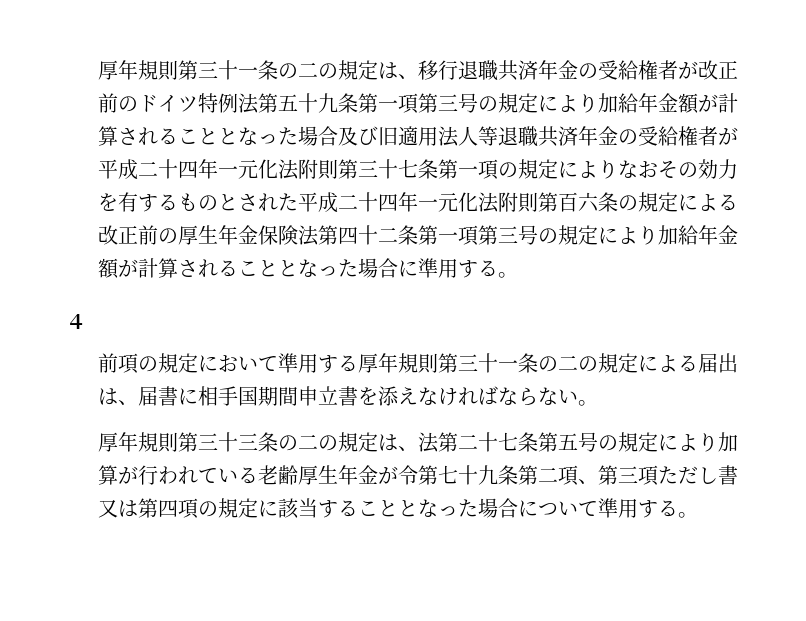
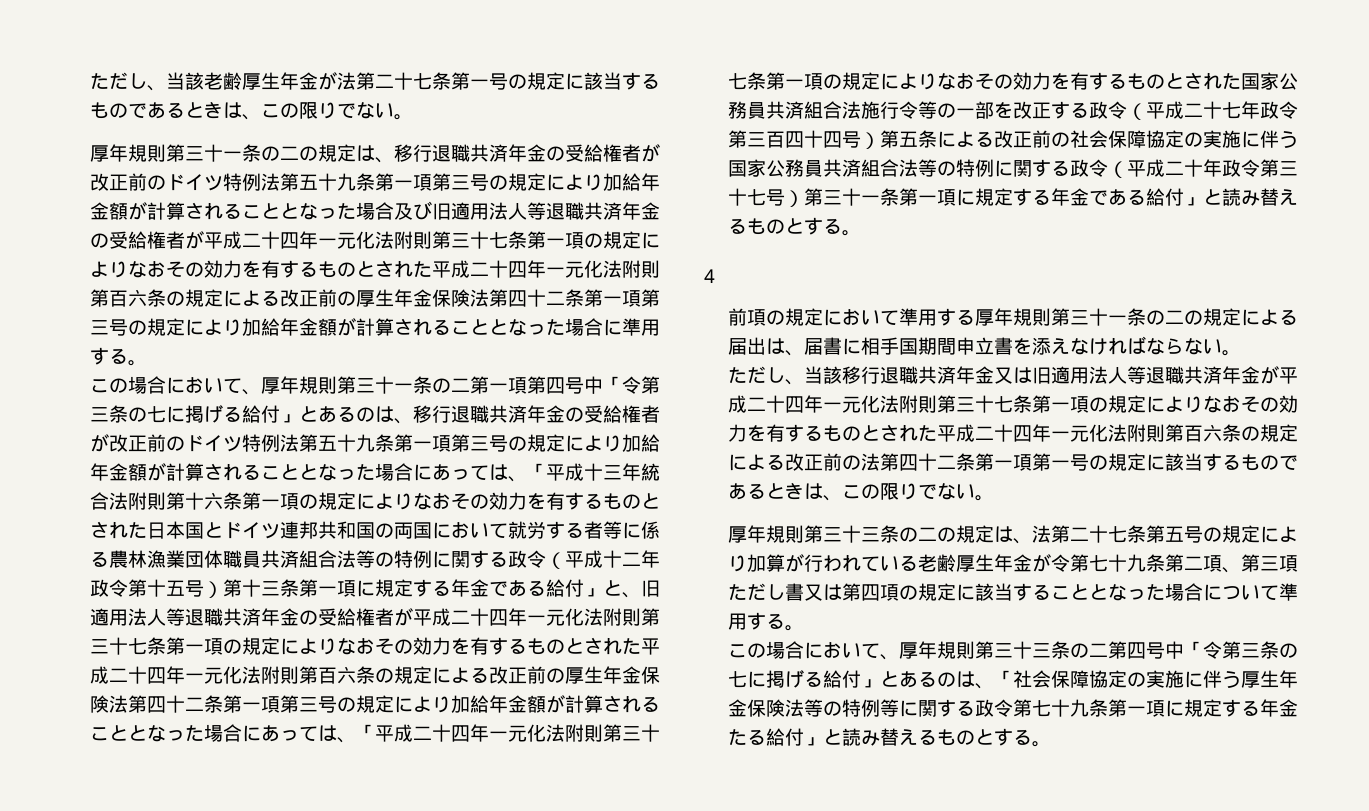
(97, 70) none -> [89,72,660,91] [89,101,413,120] ただし、当該老齢厚生年金が法第二十七条第一号の規定に該当するものであるときは、この限りでない。 //
(518, 275) none -> [89,376,660,395] [89,405,660,424] [89,434,660,452] [89,463,660,482] [89,492,660,510] [89,521,660,539] [89,550,660,569] [89,579,660,598] [89,608,660,626] [89,637,660,655] [89,666,660,684] [89,695,660,713] [89,724,660,743] [727,72,1298,90] [727,101,1298,120] [727,130,1298,149] [727,159,1298,178] [727,188,1298,207] [727,217,861,236] // この場合において、厚年規則第三十一条の二第一項第四号中「令第三条の七に掲げる給付」とあるのは、移行退職共済年金の受給権者が改正前のドイツ特例法第五十九条第一項第三号の規定により加給年金額が計算されることとなった場合にあっては、「平成十三年統合法附則第十六条第一項の規定によりなおその効力を有するものとされた日本国とドイツ連邦共和国の両国において就労する者等に係る農林漁業団体職員共済組合法等の特例に関する政令（平成十二年政令第十五号）第十三条第一項に規定する年金である給付」と、旧適用法人等退職共済年金の受給権者が平成二十四年一元化法附則第三十七条第一項の規定によりなおその効力を有するものとされた平成二十四年一元化法附則第百六条の規定による改正前の厚生年金保険法第四十二条第一項第三号の規定により加給年金額が計算されることとなった場合にあっては、「平成二十四年一元化法附則第三十七条第一項の規定によりなおその効力を有するものとされた国家公務員共済組合法施行令等の一部を改正する政令（平成二十七年政令第三百四十四号）第五条による改正前の社会保障協定の実施に伴う国家公務員共済組合法等の特例に関する政令（平成二十年政令第三十七号）第三十一条第一項に規定する年金である給付」と読み替えるものとする。
(598, 403) none -> [727,366,1298,385] [727,395,1298,413] [727,424,1298,442] [727,453,1298,471] [727,482,994,501] // ただし、当該移行退職共済年金又は旧適用法人等退職共済年金が平成二十四年一元化法附則第三十七条第一項の規定によりなおその効力を有するものとされた平成二十四年一元化法附則第百六条の規定による改正前の法第四十二条第一項第一号の規定に該当するものであるときは、この限りでない。
(698, 515) none -> [727,641,1298,660] [727,670,1298,689] [727,699,1298,717] [727,728,1051,747] // この場合において、厚年規則第三十三条の二第四号中「令第三条の七に掲げる給付」とあるのは、「社会保障協定の実施に伴う厚生年金保険法等の特例等に関する政令第七十九条第一項に規定する年金たる給付」と読み替えるものとする。

